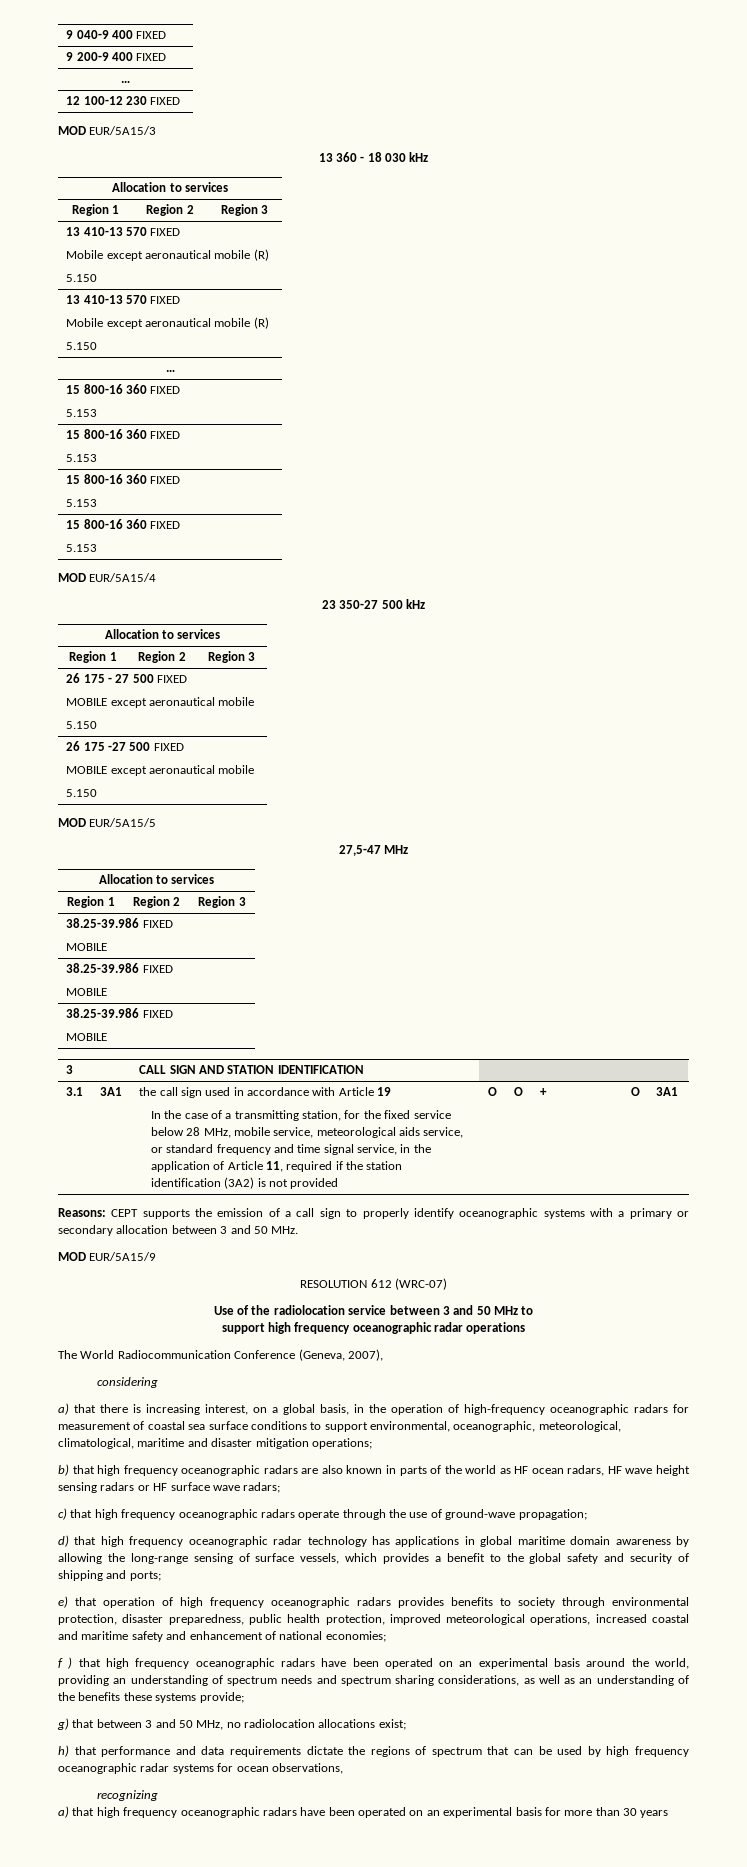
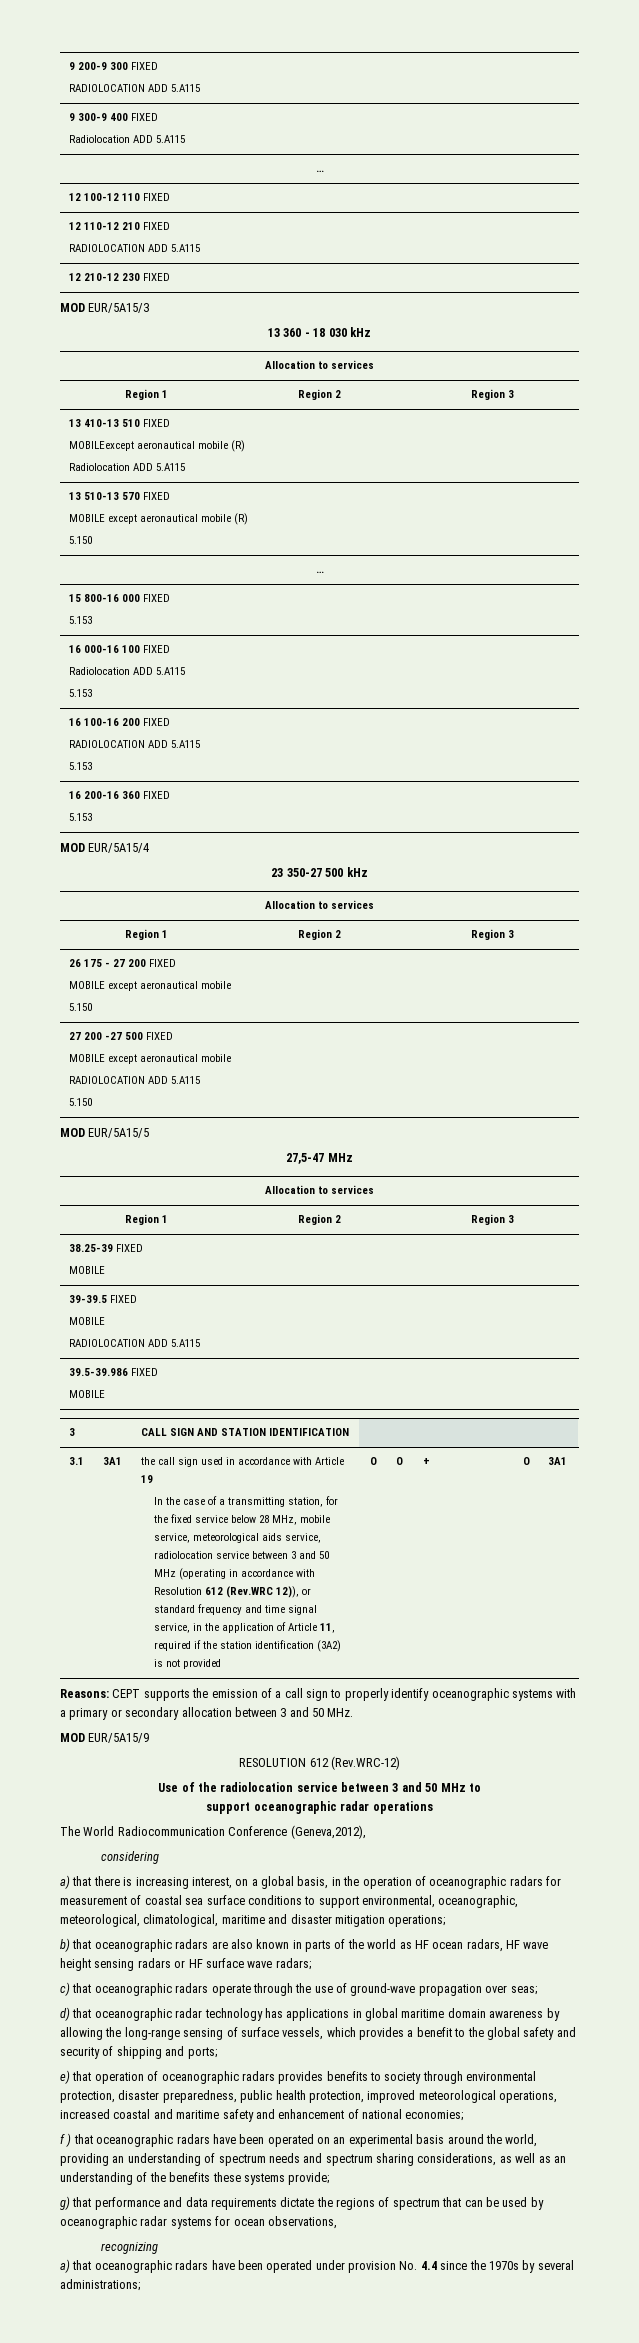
[66,30,167,39] [66,52,167,61] [121,80,130,83] [66,96,123,105] 9 040-9 400 FIXED // 9 200-9 400 FIXED // … // 12 100-12 -> [69,62,159,70] [69,84,201,92] [69,113,159,121] [69,135,186,143] [315,170,324,172] [69,193,171,201] [69,222,171,230] [69,244,201,252] [69,273,120,281] 9 200-9 300 FIXED // RADIOLOCATION ADD 5.A115 // 9 300-9 400 FIXED // Radiolocation ADD 5.A115 // … // 12 100-12 110 FIXED // 12 110-12 210 FIXED // RADIOLOCATION ADD 5.A115 // 12 210-12
[125,227,181,236] [66,249,269,261] [66,274,98,282] [66,295,181,304] [66,318,104,327] 570 FIXED // Mobile except aeronautical mobile (R) // 5.150 // 13 410-13 570 FIXED // Mobile -> [122,419,171,427] [69,440,246,452] [69,463,186,471] [69,492,171,500] [69,514,106,522] 510 FIXED // MOBILEexcept aeronautical mobile (R) // Radiolocation ADD 5.A115 // 13 510-13 570 FIXED // MOBILE
[125,384,181,394] [66,409,98,417] [66,429,181,439] [66,454,98,462] [66,474,181,484] [66,499,98,507] [66,519,123,529] 360 FIXED // 5.153 // 15 800-16 360 FIXED // 5.153 // 15 800-16 360 FIXED // 5.153 // 15 800-16 -> [122,594,171,602] [69,616,93,624] [69,645,171,653] [69,667,186,675] [69,689,93,697] [69,718,171,726] [69,740,201,748] [69,762,93,770] [69,791,120,799] 000 FIXED // 5.153 // 16 000-16 100 FIXED // Radiolocation ADD 5.A115 // 5.153 // 16 100-16 200 FIXED // RADIOLOCATION ADD 5.A115 // 5.153 // 16 200-16
[132,674,188,683] [66,697,255,708] [66,721,98,729] [66,741,105,751] 500 FIXED // MOBILE except aeronautical mobile // 5.150 // 26 175 -> [128,959,177,967] [69,981,232,991] [69,1003,93,1011] [69,1032,103,1040] 200 FIXED // MOBILE except aeronautical mobile // 5.150 // 27 200
(255, 769) none -> [69,1076,201,1084] // RADIOLOCATION ADD 5.A115
[66,918,173,928] [66,943,108,951] [66,963,173,973] [66,988,108,996] [66,1008,140,1018] 38.25-39.986 FIXED // MOBILE // 38.25-39.986 FIXED // MOBILE // 38.25-39.986 -> [69,1244,144,1252] [69,1266,106,1274] [69,1295,138,1303] [69,1317,106,1325] [69,1339,201,1347] [69,1368,129,1376] 38.25-39 FIXED // MOBILE // 39-39.5 FIXED // MOBILE // RADIOLOCATION ADD 5.A115 // 39.5-39.986
(464, 1132) none -> [153,1551,329,1559] [153,1568,315,1580] [153,1586,299,1598] radiolocation service between 3 and 50 MHz (operating in accordance with Resolution 612 (Rev.WRC 12)),
[394,1278,447,1290] (WRC-07) -> [330,1756,400,1770] (Rev.WRC-12)
[267,1322,351,1334] high frequency -> (251, 1808) none
[298,1349,383,1361] (Geneva, 2007), -> [290,1825,366,1839] (Geneva,2012),
[464,1404,545,1415] high-frequency -> (426, 1881) none
[97,1465,178,1476] high frequency -> (92, 1944) none
[94,1509,176,1520] high frequency -> (92, 1988) none
[518,1509,587,1520] propagation; -> [418,1984,537,1996] propagation over seas;
[100,1536,184,1547] high frequency -> (92, 2013) none
[180,1597,264,1608] high frequency -> (159, 2076) none
[105,1658,190,1669] high frequency -> (93, 2139) none
[96,1719,406,1730] [58,1745,97,1757] between 3 and 50 MHz, no radiolocation allocations exist; // h) that -> (92, 2202) none
[606,1746,689,1757] high frequency -> (544, 2203) none
[96,1807,669,1818] high frequency oceanographic radars have been operated on an experimental basis for more than 30 years -> [94,2260,574,2273] [60,2279,140,2291] oceanographic radars have been operated under provision No. 4.4 since the 1970s by several administrations;

